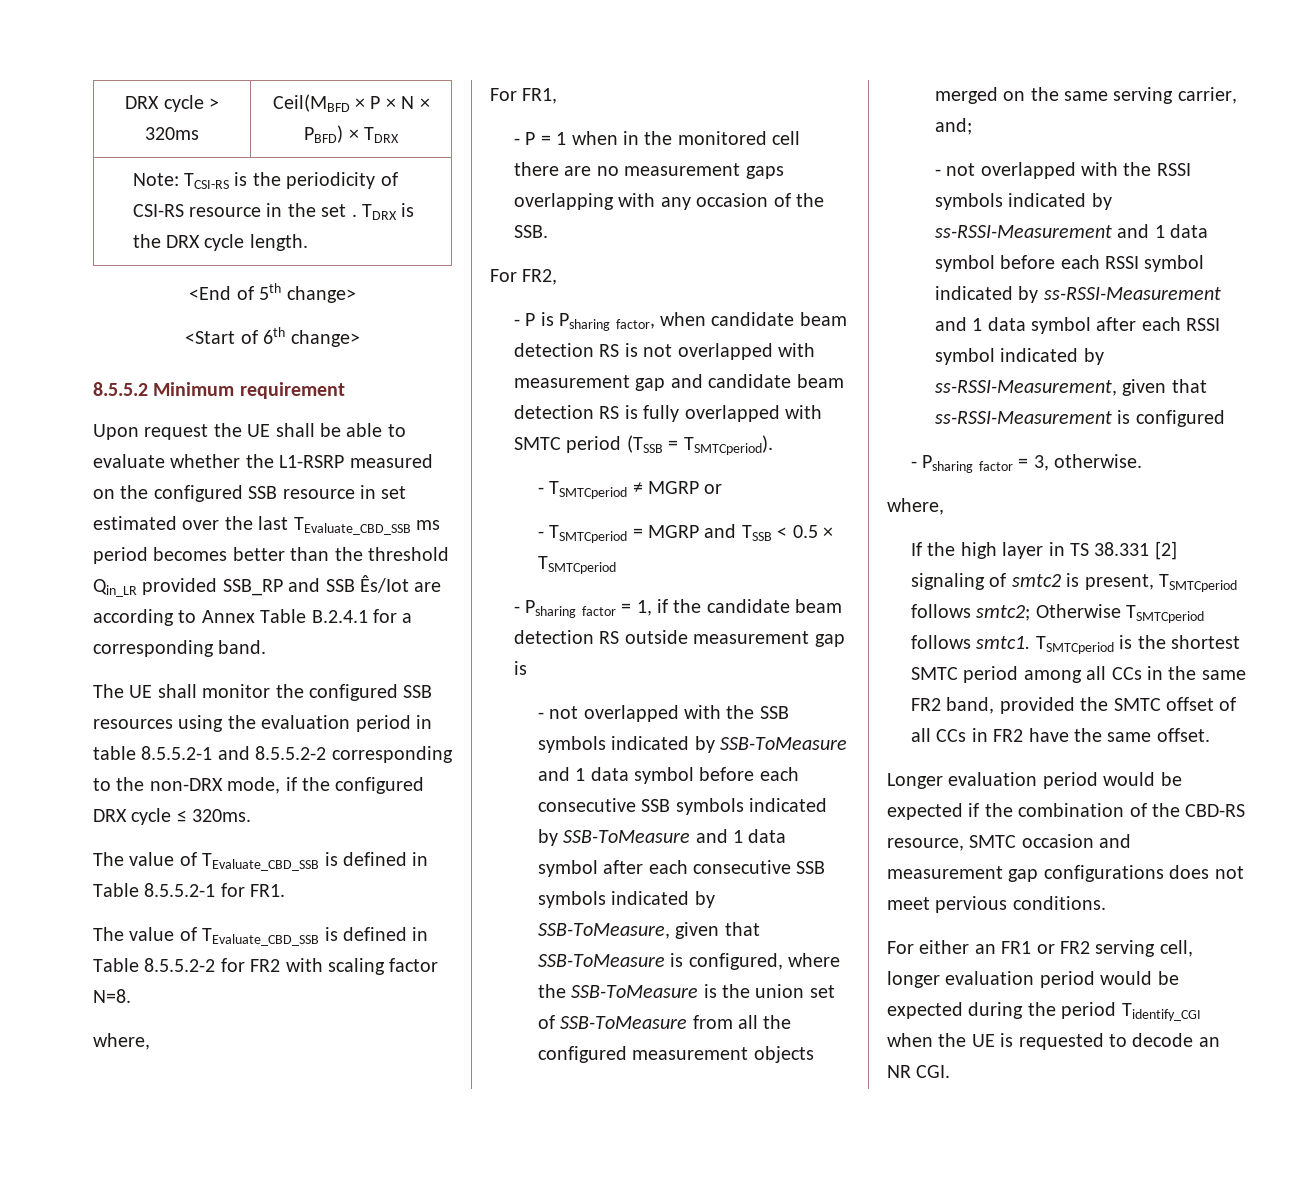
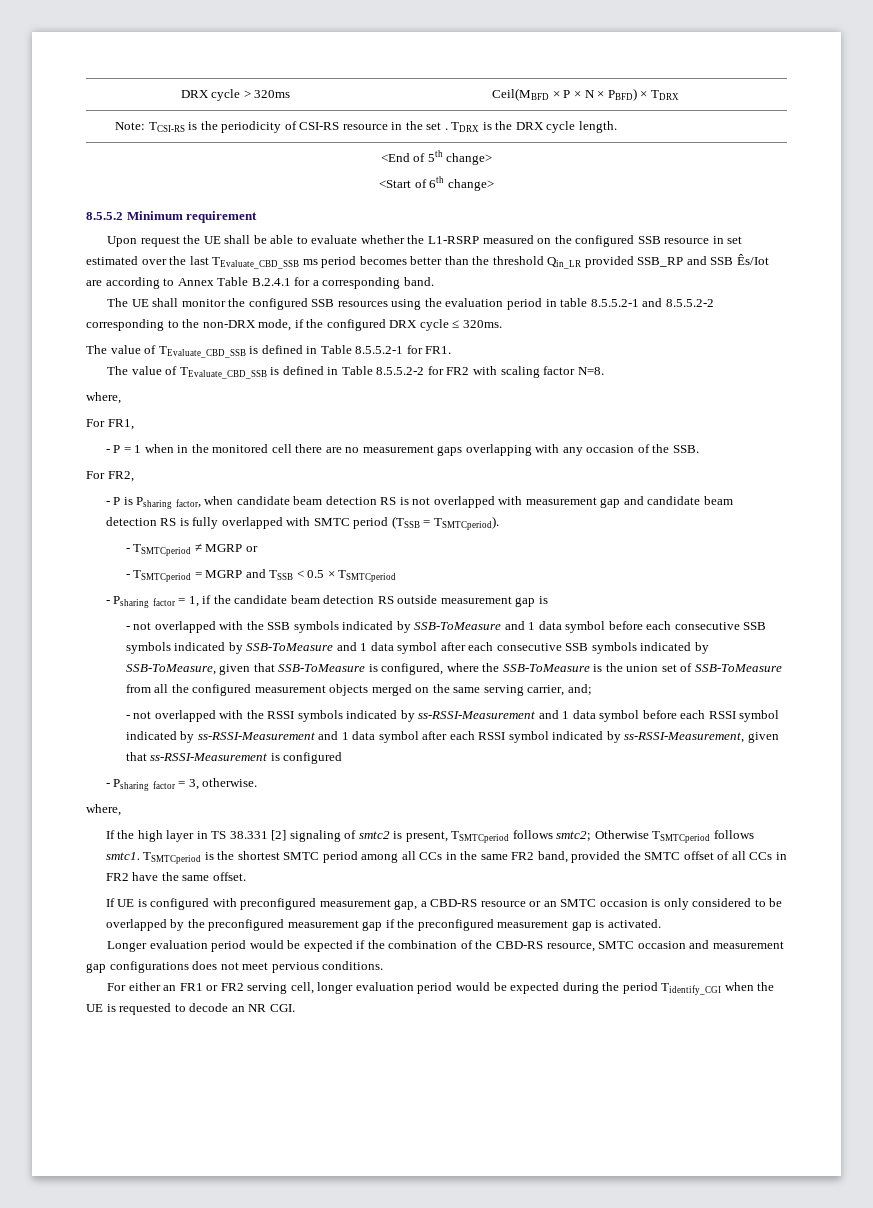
(1210, 735) none -> [105,898,783,910] [105,919,661,931] // If UE is configured with preconfigured measurement gap, a CBD-RS resource or an SMTC occasion is only considered to be overlapped by the preconfigured measurement gap if the preconfigured measurement gap is activated.

